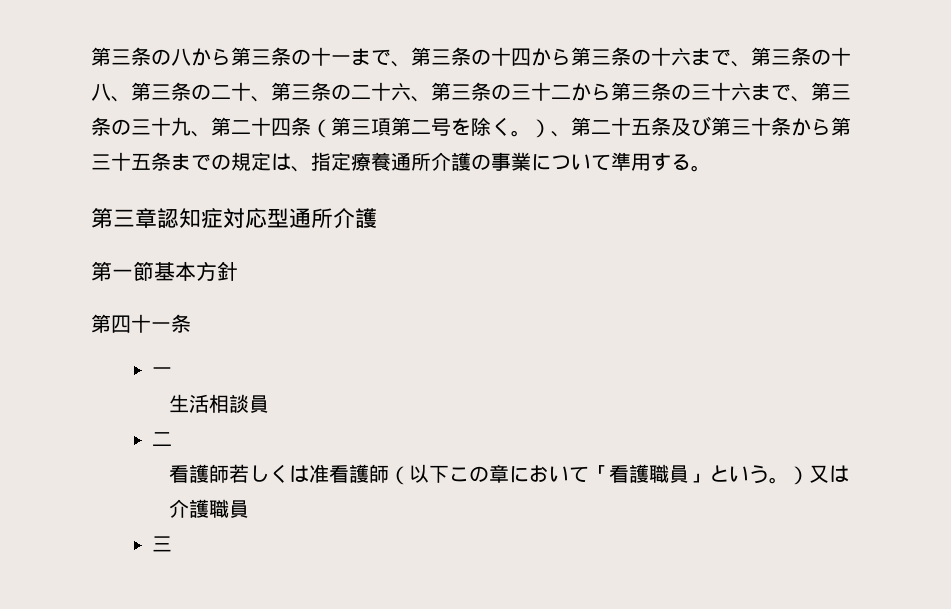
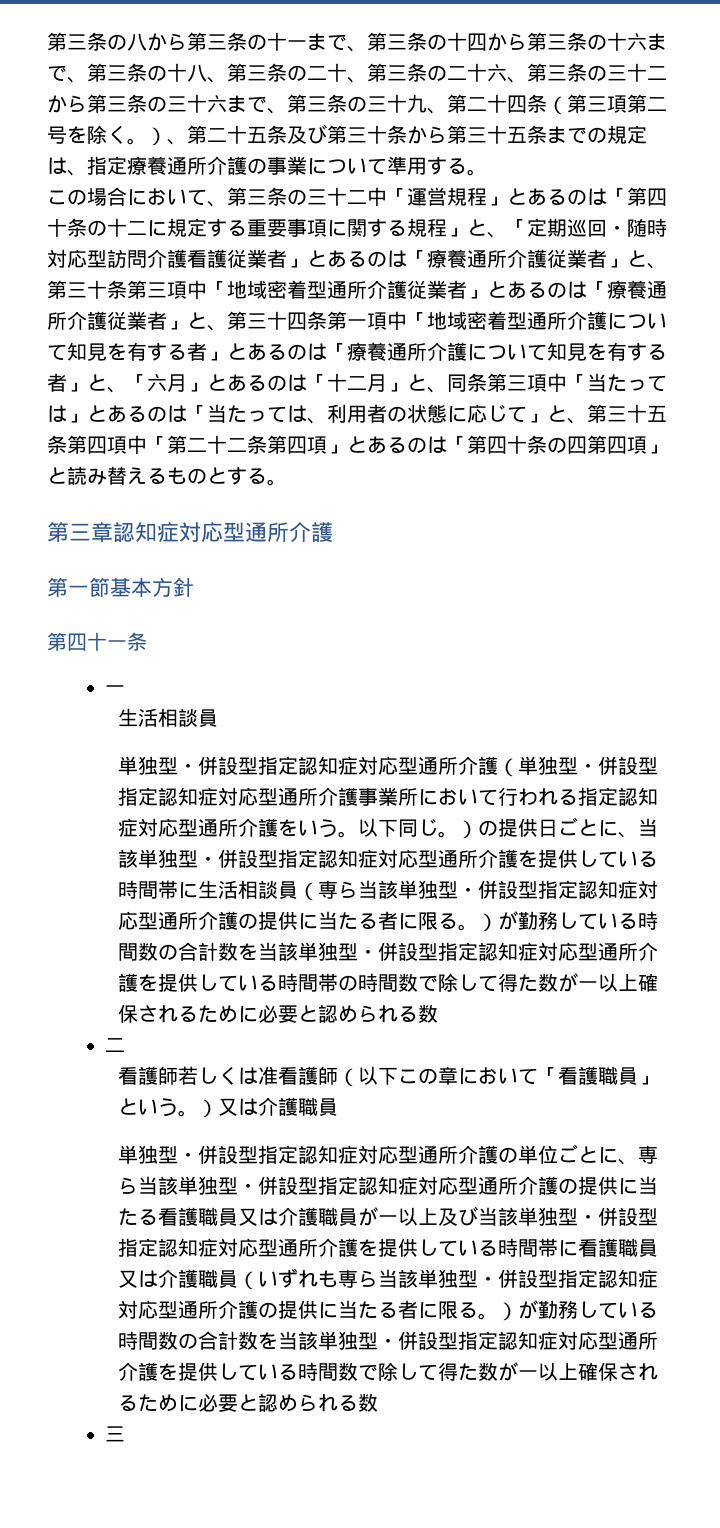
(711, 168) none -> [47,187,667,207] [47,218,667,238] [47,249,667,269] [47,280,667,299] [47,311,667,331] [47,342,667,361] [47,373,667,393] [47,404,667,424] [47,435,667,454] [47,466,287,486] // この場合において、第三条の三十二中「運営規程」とあるのは「第四十条の十二に規定する重要事項に関する規程」と、「定期巡回・随時対応型訪問介護看護従業者」とあるのは「療養通所介護従業者」と、第三十条第三項中「地域密着型通所介護従業者」とあるのは「療養通所介護従業者」と、第三十四条第一項中「地域密着型通所介護について知見を有する者」とあるのは「療養通所介護について知見を有する者」と、「六月」とあるのは「十二月」と、同条第三項中「当たっては」とあるのは「当たっては、利用者の状態に応じて」と、第三十五条第四項中「第二十二条第四項」とあるのは「第四十条の四第四項」と読み替えるものとする。
(269, 404) none -> [118,756,659,777] [118,787,659,806] [118,817,659,839] [118,849,659,868] [118,880,659,901] [118,911,659,932] [118,942,659,961] [118,973,659,992] [118,1004,439,1023] // 単独型・併設型指定認知症対応型通所介護（単独型・併設型指定認知症対応型通所介護事業所において行われる指定認知症対応型通所介護をいう。以下同じ。）の提供日ごとに、当該単独型・併設型指定認知症対応型通所介護を提供している時間帯に生活相談員（専ら当該単独型・併設型指定認知症対応型通所介護の提供に当たる者に限る。）が勤務している時間数の合計数を当該単独型・併設型指定認知症対応型通所介護を提供している時間帯の時間数で除して得た数が一以上確保されるために必要と認められる数
(249, 509) none -> [118,1144,659,1165] [118,1176,659,1195] [118,1206,659,1226] [118,1238,659,1257] [118,1268,659,1290] [118,1300,659,1321] [118,1331,659,1350] [118,1362,659,1381] [118,1393,379,1412] // 単独型・併設型指定認知症対応型通所介護の単位ごとに、専ら当該単独型・併設型指定認知症対応型通所介護の提供に当たる看護職員又は介護職員が一以上及び当該単独型・併設型指定認知症対応型通所介護を提供している時間帯に看護職員又は介護職員（いずれも専ら当該単独型・併設型指定認知症対応型通所介護の提供に当たる者に限る。）が勤務している時間数の合計数を当該単独型・併設型指定認知症対応型通所介護を提供している時間数で除して得た数が一以上確保されるために必要と認められる数

